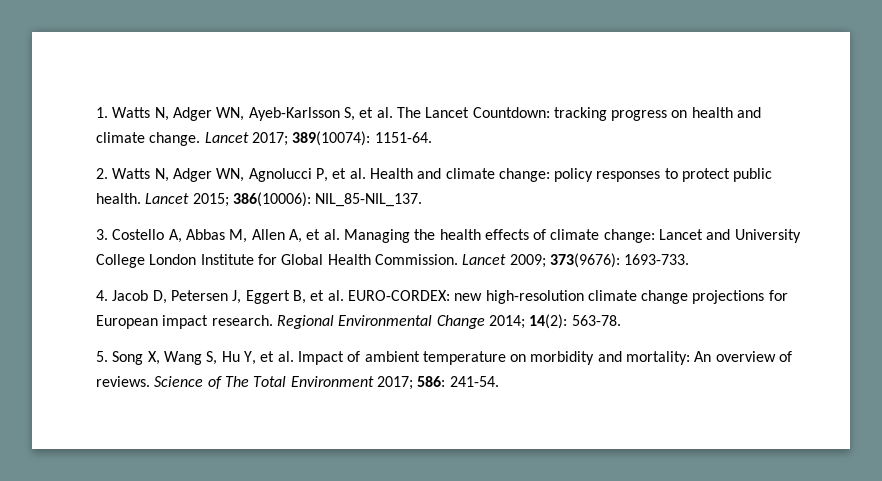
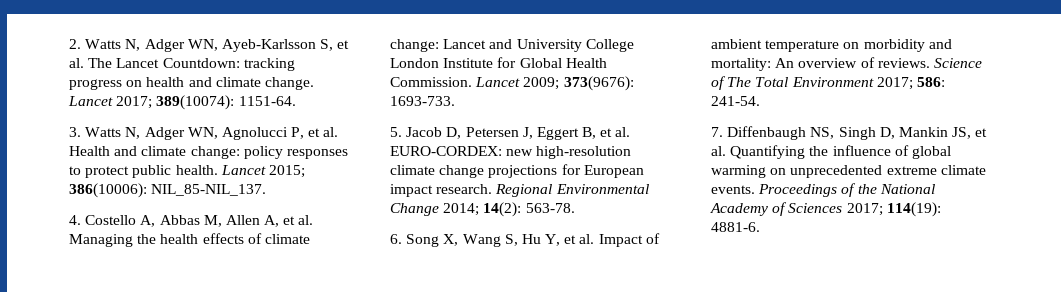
[96,107,108,118] 1. -> [69,39,81,49] 2.
[96,168,108,179] 2. -> [69,127,81,137] 3.
[96,229,108,240] 3. -> [69,215,81,225] 4.
[96,290,108,301] 4. -> [390,127,402,137] 5.
[96,351,108,362] 5. -> [390,234,402,244] 6.
(499, 381) none -> [711,126,988,140] [711,145,951,159] [711,165,986,178] [711,183,935,197] [710,202,941,217] [711,222,760,232] // 7. Diffenbaugh NS, Singh D, Mankin JS, et al. Quantifying the influence of global warming on unprecedented extreme climate events. Proceedings of the National Academy of Sciences 2017; 114(19): 4881-6.

